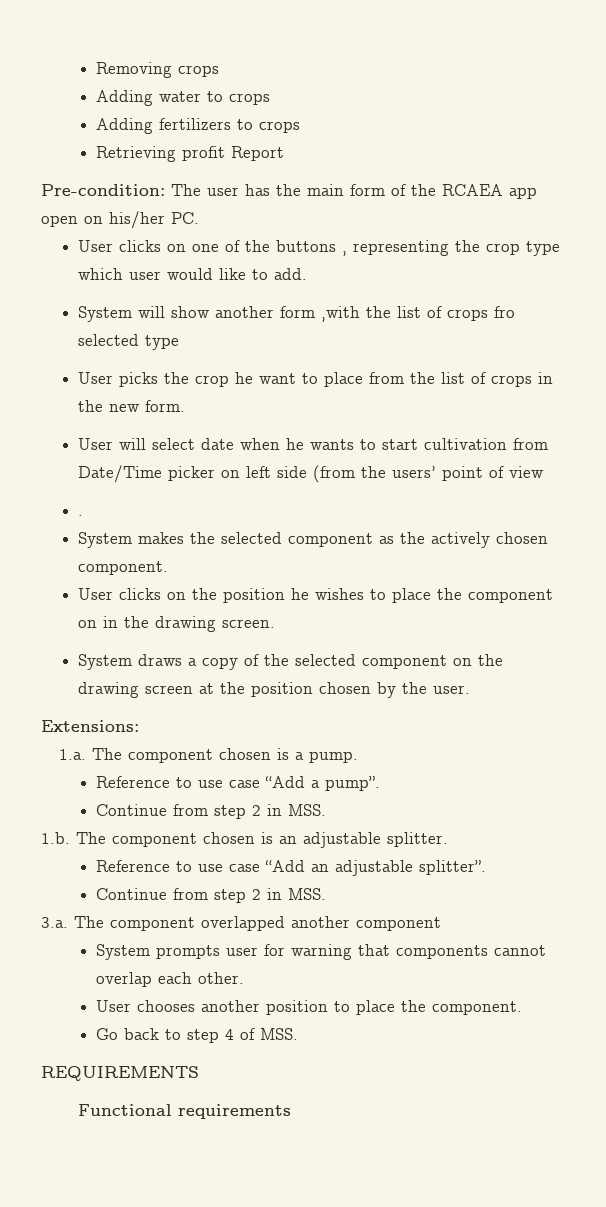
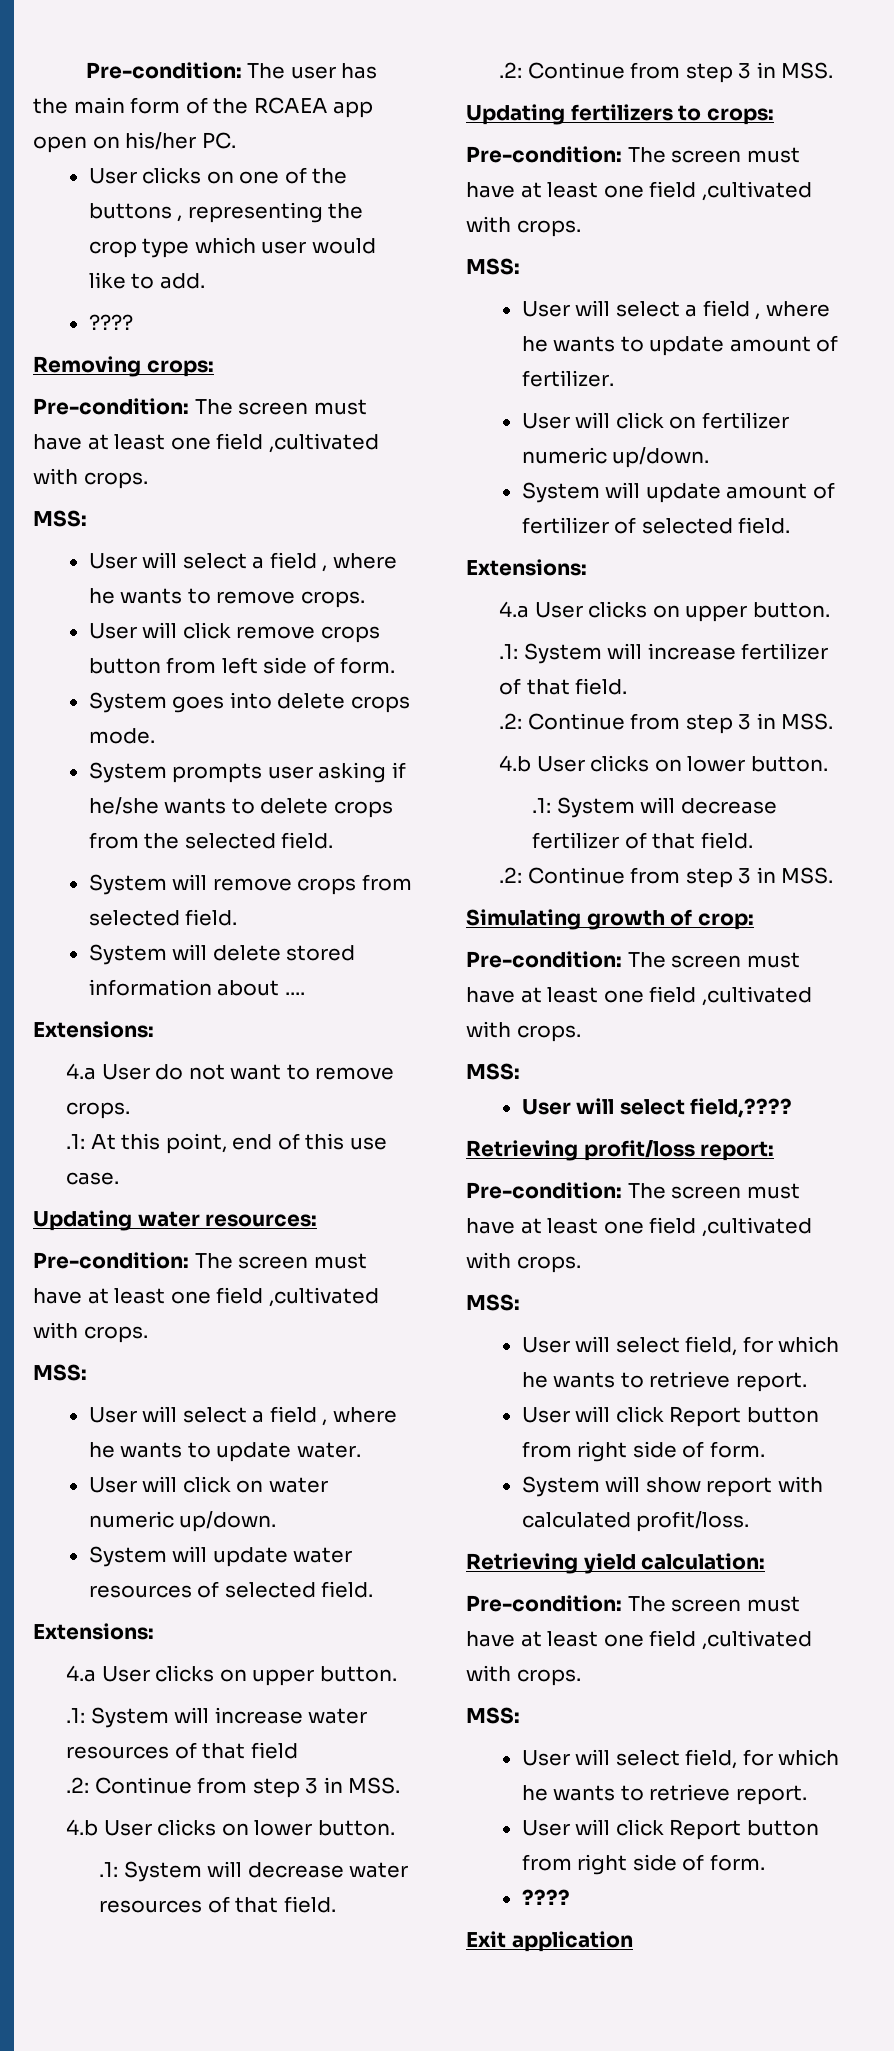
[95,62,219,78] [95,90,270,106] [95,118,300,134] [95,146,284,162] Removing crops // Adding water to crops // Adding fertilizers to crops // Retrieving profit Report // -> (85, 70) none
[77,306,515,322] [77,334,179,350] [77,372,553,387] [77,400,185,412] [77,438,548,450] [77,465,544,483] [77,515,83,516] [77,532,548,548] [77,561,168,575] [77,588,553,603] [77,616,275,632] [77,654,503,670] [77,682,470,698] [41,720,139,732] [59,748,359,763] [95,776,380,791] [95,804,326,819] [41,832,448,848] [95,860,486,876] [95,888,326,903] [41,916,441,931] [95,944,546,960] [95,972,244,987] [95,1000,522,1015] [95,1028,298,1043] [41,1066,199,1081] [77,1104,291,1119] System will show another form ,with the list of crops fro selected type // User picks the crop he want to place from the list of crops in the new form. // User will select date when he wants to start cultivation from Date/Time picker on left side (from the users’ point of view // . // System makes the selected component as the actively chosen component. // User clicks on the position he wishes to place the component on in the drawing screen. // System draws a copy of the selected component on the drawing screen at the position chosen by the user. // Extensions: // 1.a. The component chosen is a pump. // Reference to use case “Add a pump”. // Continue from step 2 in MSS. // 1.b. The component chosen is an adjustable splitter. // Reference to use case “Add an adjustable splitter”. // Continue from step 2 in MSS. // 3.a. The component overlapped another component // System prompts user for warning that components cannot overlap each other. // User chooses another position to place the component. // Go back to step 4 of MSS. // REQUIREMENTS // Functional requirements -> [88,314,133,330] [33,356,214,377] [33,398,367,415] [33,433,379,453] [33,468,148,489] [33,510,87,527] [88,552,397,572] [88,588,365,608] [88,622,380,643] [88,657,396,674] [88,692,410,713] [88,728,155,744] [88,762,406,783] [88,797,393,818] [88,832,334,849] [88,874,412,895] [88,909,238,926] [88,944,356,965] [88,979,305,996] [33,1021,154,1038] [66,1063,395,1080] [66,1102,131,1119] [66,1133,387,1154] [66,1172,120,1185] [33,1210,318,1231] [33,1252,367,1269] [33,1287,379,1307] [33,1322,148,1343] [33,1364,87,1381] [88,1406,397,1426] [88,1442,361,1462] [88,1476,328,1493] [88,1511,277,1532] [88,1546,353,1567] [88,1581,374,1598] [33,1623,154,1640] [66,1665,397,1686] [66,1707,368,1728] [66,1742,298,1759] [66,1777,401,1798] [66,1819,395,1836] [99,1861,409,1882] [99,1896,336,1913] [499,62,834,83] [466,104,774,125] [466,146,800,163] [466,181,812,201] [466,216,581,237] [466,258,520,275] [521,300,830,320] [521,335,839,356] [521,370,614,387] [521,412,789,429] [521,447,710,468] [521,482,835,503] [521,517,791,534] [466,559,587,576] [499,601,830,622] [499,643,829,664] [499,678,628,695] [499,713,834,734] [499,755,828,772] [532,797,777,818] [532,832,753,849] [499,867,834,888] [466,909,754,930] [466,951,800,968] [466,986,812,1006] [466,1021,581,1042] [466,1063,520,1080] [521,1098,793,1118] [466,1140,775,1161] [466,1182,800,1199] [466,1217,812,1237] [466,1252,581,1273] [466,1294,520,1311] [521,1336,840,1356] [521,1371,807,1392] [521,1406,819,1427] [521,1441,765,1462] [521,1476,823,1497] [521,1511,750,1532] [466,1553,766,1574] [466,1595,800,1612] [466,1630,812,1650] [466,1665,581,1686] [466,1707,520,1724] [521,1749,840,1769] [521,1784,807,1805] [521,1819,819,1840] [521,1854,765,1875] [521,1889,570,1905] [466,1931,633,1952] ???? // Removing crops: // Pre-condition: The screen must have at least one field ,cultivated with crops. // MSS: // User will select a field , where he wants to remove crops. // User will click remove crops button from left side of form. // System goes into delete crops mode. // System prompts user asking if he/she wants to delete crops from the selected field. // System will remove crops from selected field. // System will delete stored information about .... // Extensions: // 4.a User do not want to remove crops. // .1: At this point, end of this use case. // Updating water resources: // Pre-condition: The screen must have at least one field ,cultivated with crops. // MSS: // User will select a field , where he wants to update water. // User will click on water numeric up/down. // System will update water resources of selected field. // Extensions: // 4.a User clicks on upper button. // .1: System will increase water resources of that field // .2: Continue from step 3 in MSS. // 4.b User clicks on lower button. // .1: System will decrease water resources of that field. // .2: Continue from step 3 in MSS. // Updating fertilizers to crops: // Pre-condition: The screen must have at least one field ,cultivated with crops. // MSS: // User will select a field , where he wants to update amount of fertilizer. // User will click on fertilizer numeric up/down. // System will update amount of fertilizer of selected field. // Extensions: // 4.a User clicks on upper button. // .1: System will increase fertilizer of that field. // .2: Continue from step 3 in MSS. // 4.b User clicks on lower button. // .1: System will decrease fertilizer of that field. // .2: Continue from step 3 in MSS. // Simulating growth of crop: // Pre-condition: The screen must have at least one field ,cultivated with crops. // MSS: // User will select field,???? // Retrieving profit/loss report: // Pre-condition: The screen must have at least one field ,cultivated with crops. // MSS: // User will select field, for which he wants to retrieve report. // User will click Report button from right side of form. // System will show report with calculated profit/loss. // Retrieving yield calculation: // Pre-condition: The screen must have at least one field ,cultivated with crops. // MSS: // User will select field, for which he wants to retrieve report. // User will click Report button from right side of form. // ???? // Exit application

